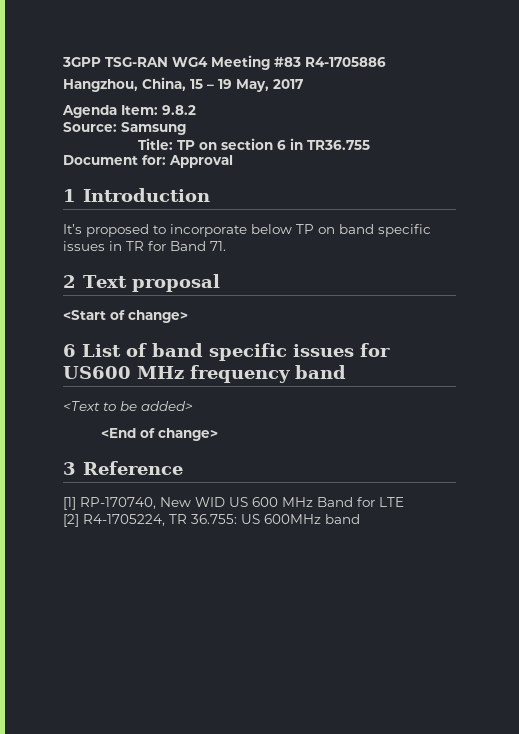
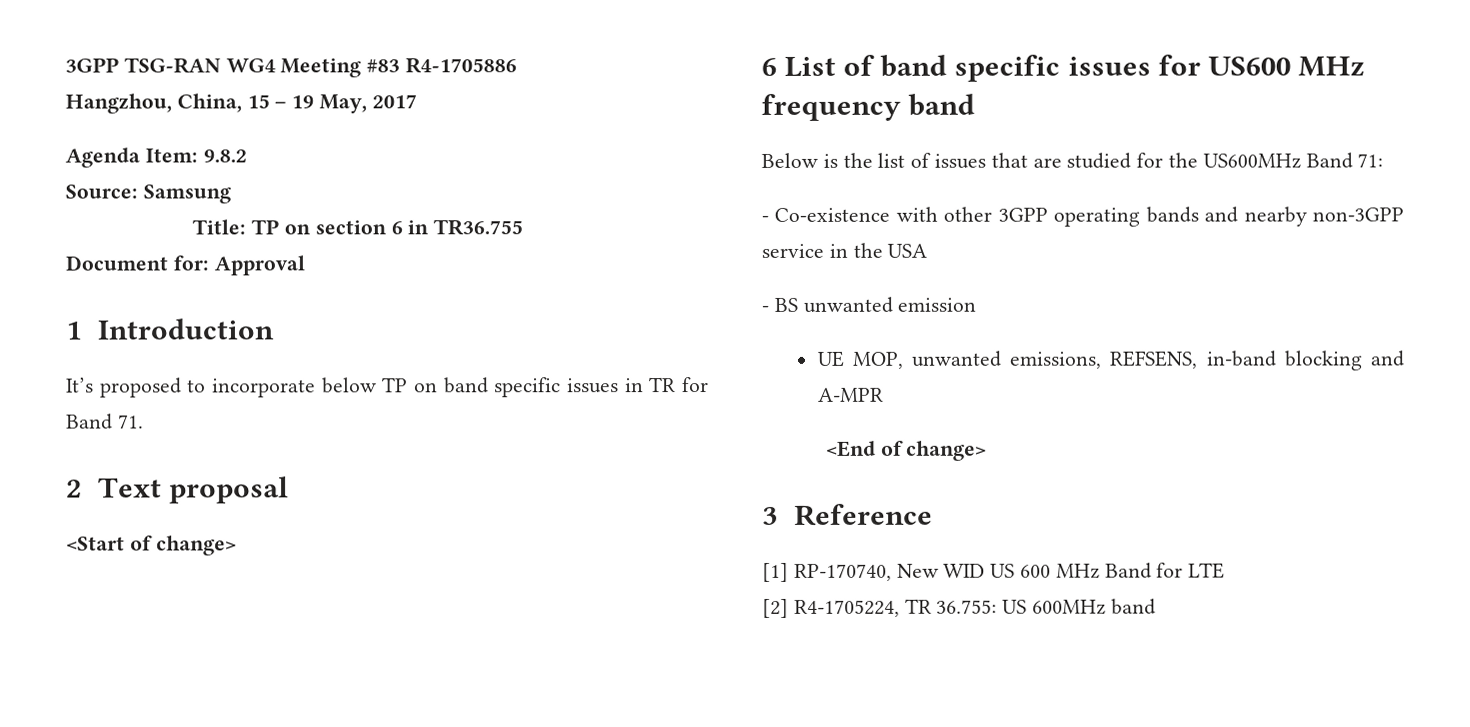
[63,401,193,411] <Text to be added> -> [761,152,1384,169] [761,206,1404,227] [761,242,928,258] [761,296,977,313] [816,350,1405,371] [817,387,884,402] Below is the list of issues that are studied for the US600MHz Band 71: // - Co-existence with other 3GPP operating bands and nearby non-3GPP service in the USA // - BS unwanted emission // UE MOP, unwanted emissions, REFSENS, in-band blocking and A-MPR

